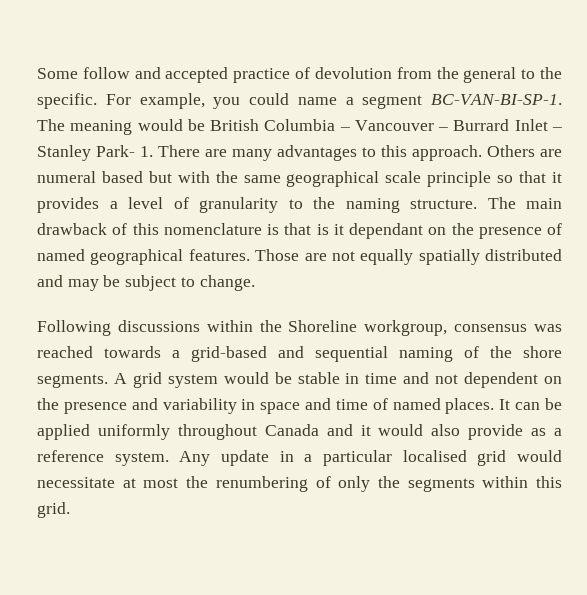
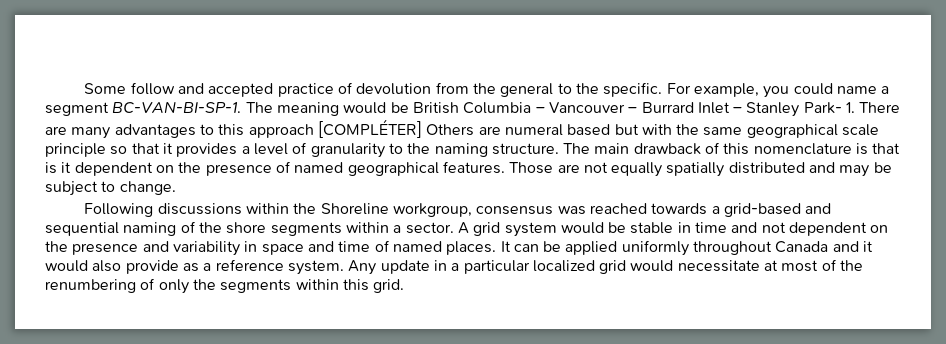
[412,145,482,161] approach. -> [248,119,422,138] approach [COMPLÉTER]
[349,223,423,239] dependant -> [74,162,153,176] dependent
[37,374,108,388] segments. -> [270,222,454,236] segments within a sector.
[402,450,467,462] localised -> [532,260,595,272] localized
(179, 483) none -> [821,259,837,271] of

